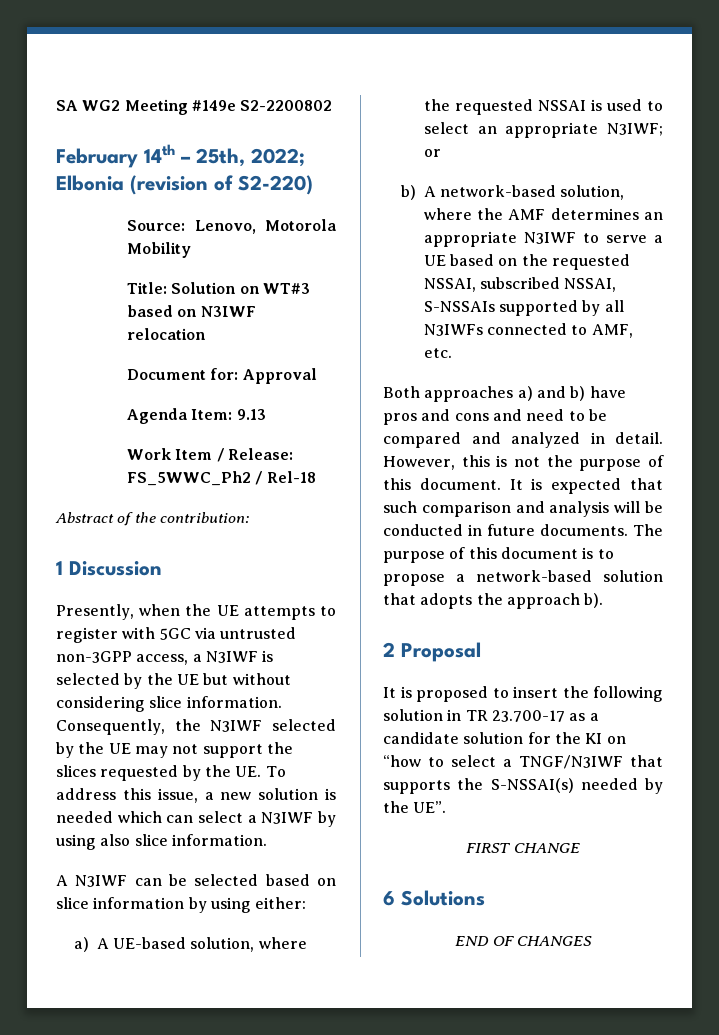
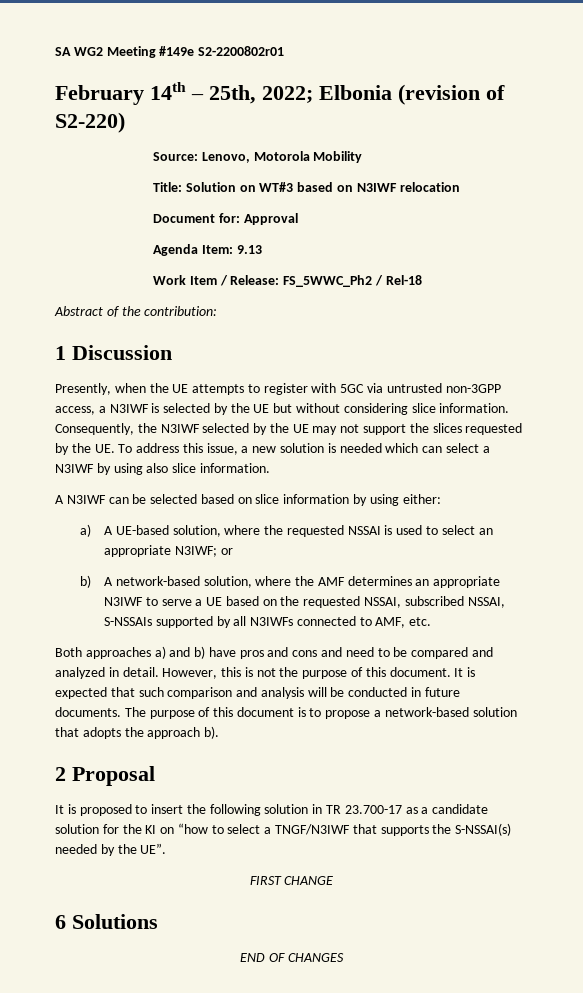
[240,100,333,111] S2-2200802 -> [198,46,285,56] S2-2200802r01

